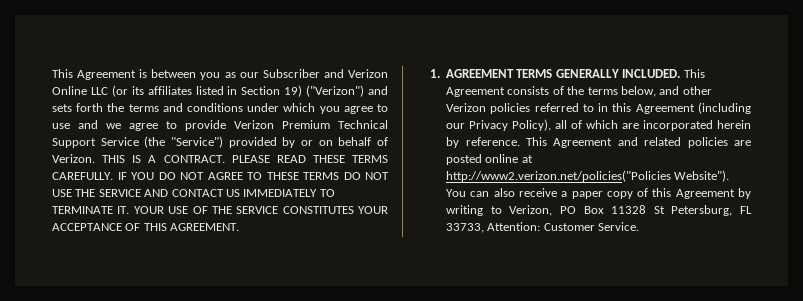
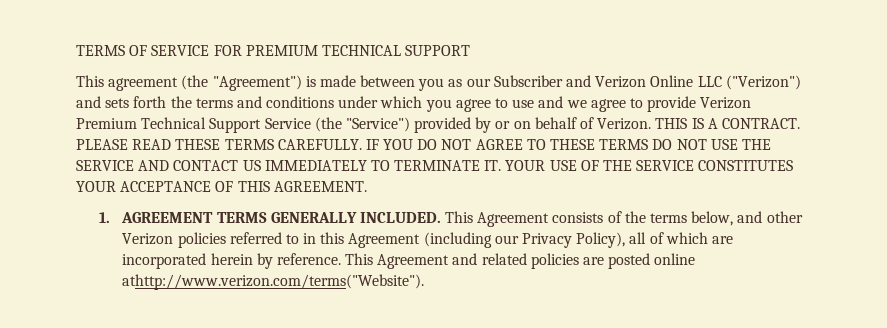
[52,69,148,80] This Agreement is -> [76,45,471,56] [76,75,356,91] TERMS OF SERVICE FOR PREMIUM TECHNICAL SUPPORT // This agreement (the "Agreement") is made
[111,85,303,97] (or its affiliates listed in Section 19) -> (722, 81) none
[521,155,533,163] [446,170,730,182] [446,188,751,199] [446,205,752,216] [446,222,640,233] at http://www2.verizon.net/policies("Policies Website"). You can also receive a paper copy of this Agreement by writing to Verizon, PO Box 11328 St Petersburg, FL 33733, Attention: Customer Service. -> [122,274,425,290] athttp://www.verizon.com/terms("Website").

